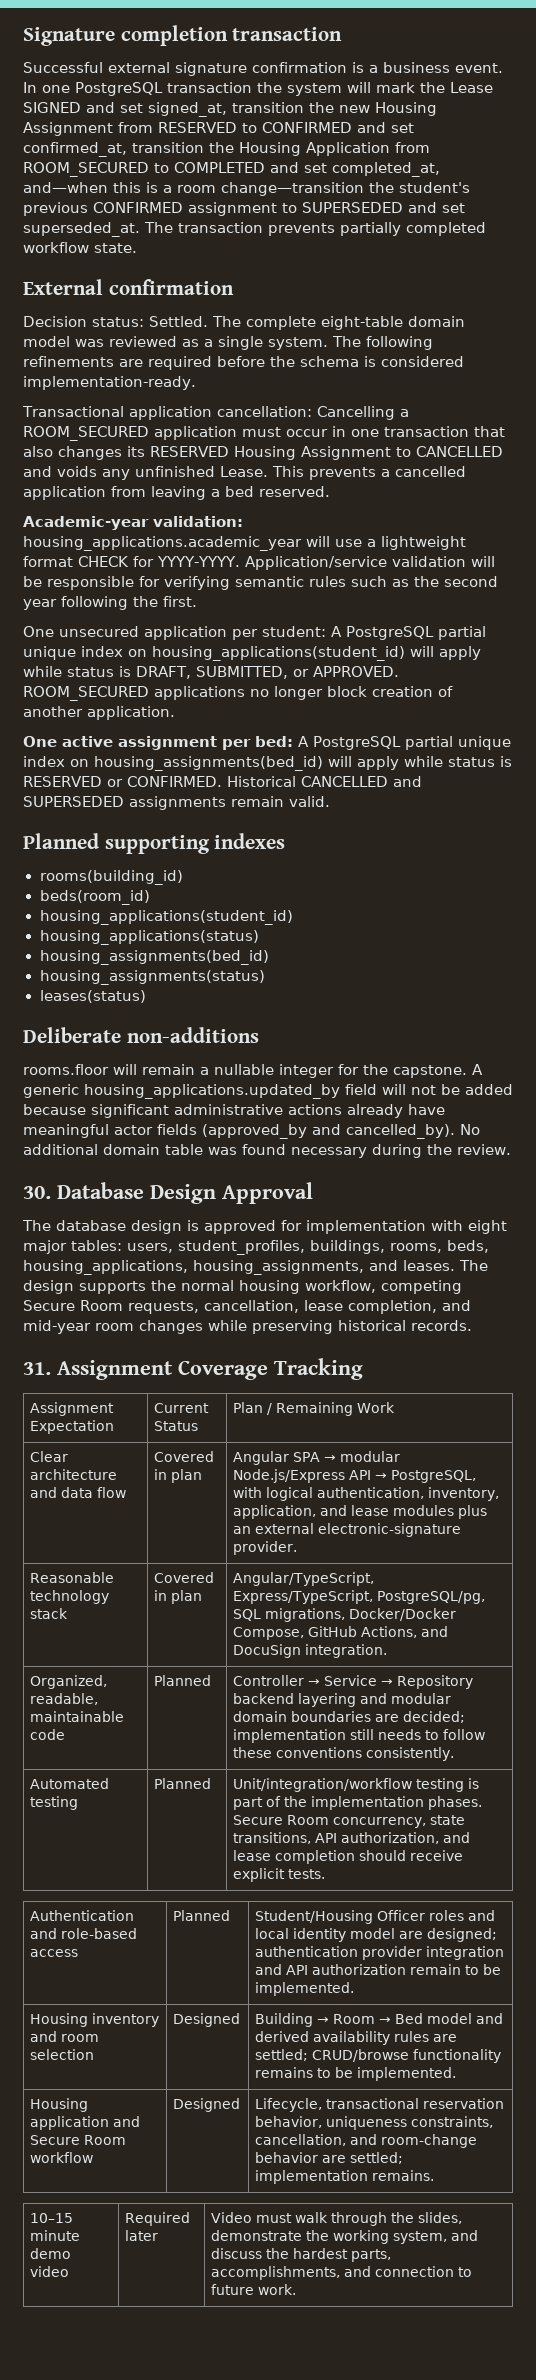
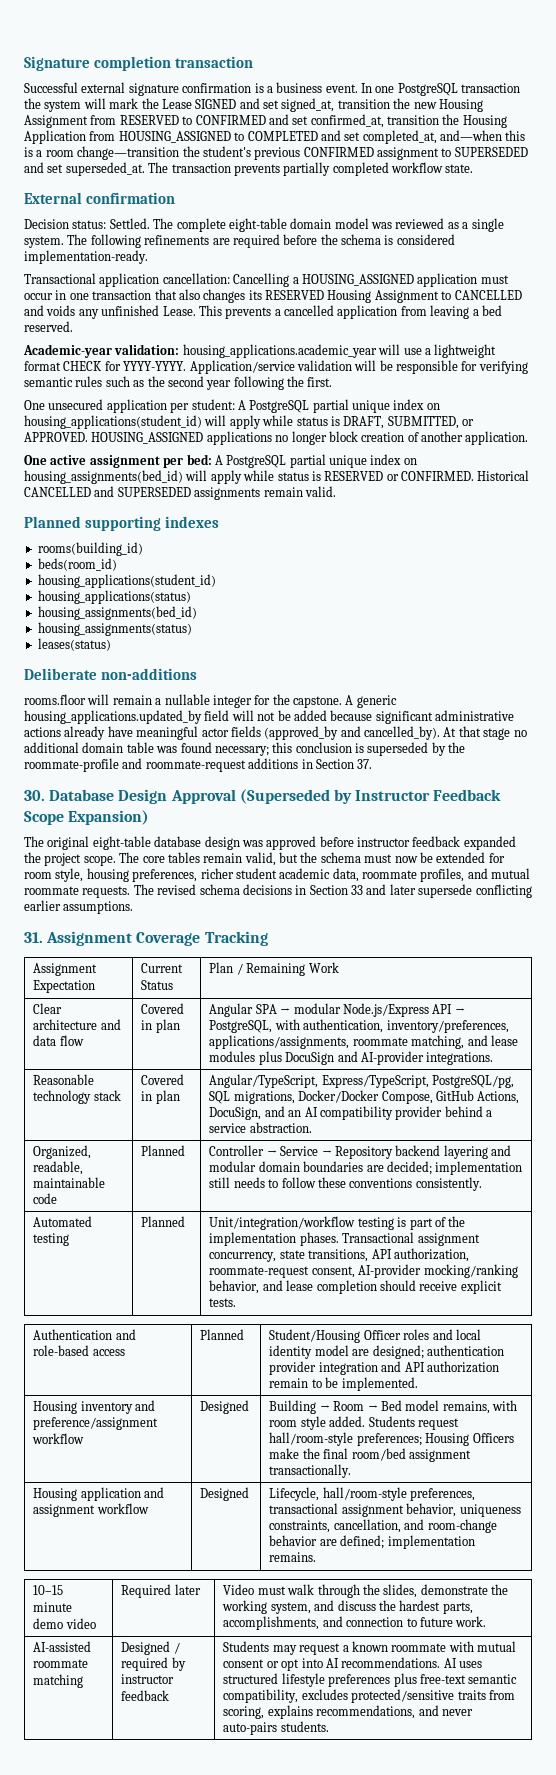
[23,162,149,177] ROOM_SECURED -> [118,131,231,143] HOUSING_ASSIGNED
[23,426,149,441] ROOM_SECURED -> [301,274,414,286] HOUSING_ASSIGNED
[23,686,149,701] ROOM_SECURED -> [91,432,204,444] HOUSING_ASSIGNED
[460,1124,480,1135] No -> [443,726,527,740] At that stage no
[291,1144,511,1158] [23,1182,313,1204] [22,1220,507,1234] [23,1240,489,1255] [23,1260,488,1275] [23,1280,462,1294] [23,1300,471,1314] [23,1320,472,1334] necessary during the review. // 30. Database Design Approval // The database design is approved for implementation with eight major tables: users, student_profiles, buildings, rooms, beds, housing_applications, housing_assignments, and leases. The design supports the normal housing workflow, competing Secure Room requests, cancellation, lease completion, and mid-year room changes while preserving historical records. -> [214,742,466,756] [24,758,373,772] [24,789,502,804] [24,810,150,825] [24,836,516,850] [24,852,505,866] [24,868,531,882] [24,884,532,898] [24,900,134,914] necessary; this conclusion is superseded by the roommate-profile and roommate-request additions in Section 37. // 30. Database Design Approval (Superseded by Instructor Feedback Scope Expansion) // The original eight-table database design was approved before instructor feedback expanded the project scope. The core tables remain valid, but the schema must now be extended for room style, housing preferences, richer student academic data, roommate profiles, and mutual roommate requests. The revised schema decisions in Section 33 and later supersede conflicting earlier assumptions.
[265,1487,499,1501] [232,1505,487,1519] [232,1523,461,1537] [232,1541,297,1555] logical authentication, inventory, application, and lease modules plus an external electronic-signature provider. -> [303,1019,509,1033] [209,1035,518,1049] [209,1051,494,1065] authentication, inventory/preferences, applications/assignments, roommate matching, and lease modules plus DocuSign and AI-provider integrations.
[420,1626,448,1637] [232,1644,387,1658] and DocuSign integration. -> [209,1106,493,1120] [209,1122,312,1133] DocuSign, and an AI compatibility provider behind a service abstraction.
[232,1815,329,1825] Secure Room -> [342,1232,480,1246] Transactional assignment
(439, 1838) none -> [209,1264,518,1278] [209,1280,260,1294] roommate-request consent, AI-provider mocking/ranking behavior,
[60,2034,99,2042] [29,2049,94,2060] room selection -> [33,1417,159,1430] [32,1433,85,1444] preference/assignment workflow
[475,2013,503,2024] [254,2031,457,2045] [254,2049,501,2063] [254,2067,456,2081] and derived availability rules are settled; CRUD/browse functionality remains to be implemented. -> [442,1400,518,1414] [269,1416,459,1430] [269,1432,514,1446] [269,1448,471,1462] [269,1464,352,1478] remains, with room style added. Students request hall/room-style preferences; Housing Officers make the final room/bed assignment transactionally.
[29,2135,126,2145] Secure Room -> [33,1504,96,1517] assignment
[325,2098,504,2109] transactional reservation -> [322,1487,476,1501] [269,1503,404,1517] hall/room-style preferences, transactional assignment
[349,2152,403,2164] settled; -> [340,1535,385,1549] defined;
(296, 2289) none -> [33,1641,92,1652] [33,1659,89,1668] [33,1674,84,1688] [121,1641,180,1655] [121,1657,186,1671] [121,1674,175,1684] [121,1690,170,1701] [223,1641,517,1655] [223,1657,483,1671] [223,1673,518,1687] [223,1689,515,1703] [223,1705,473,1719] [223,1721,329,1735] // AI-assisted roommate matching | Designed / required by instructor feedback | Students may request a known roommate with mutual consent or opt into AI recommendations. AI uses structured lifestyle preferences plus free-text semantic compatibility, excludes protected/sensitive traits from scoring, explains recommendations, and never auto-pairs students.

